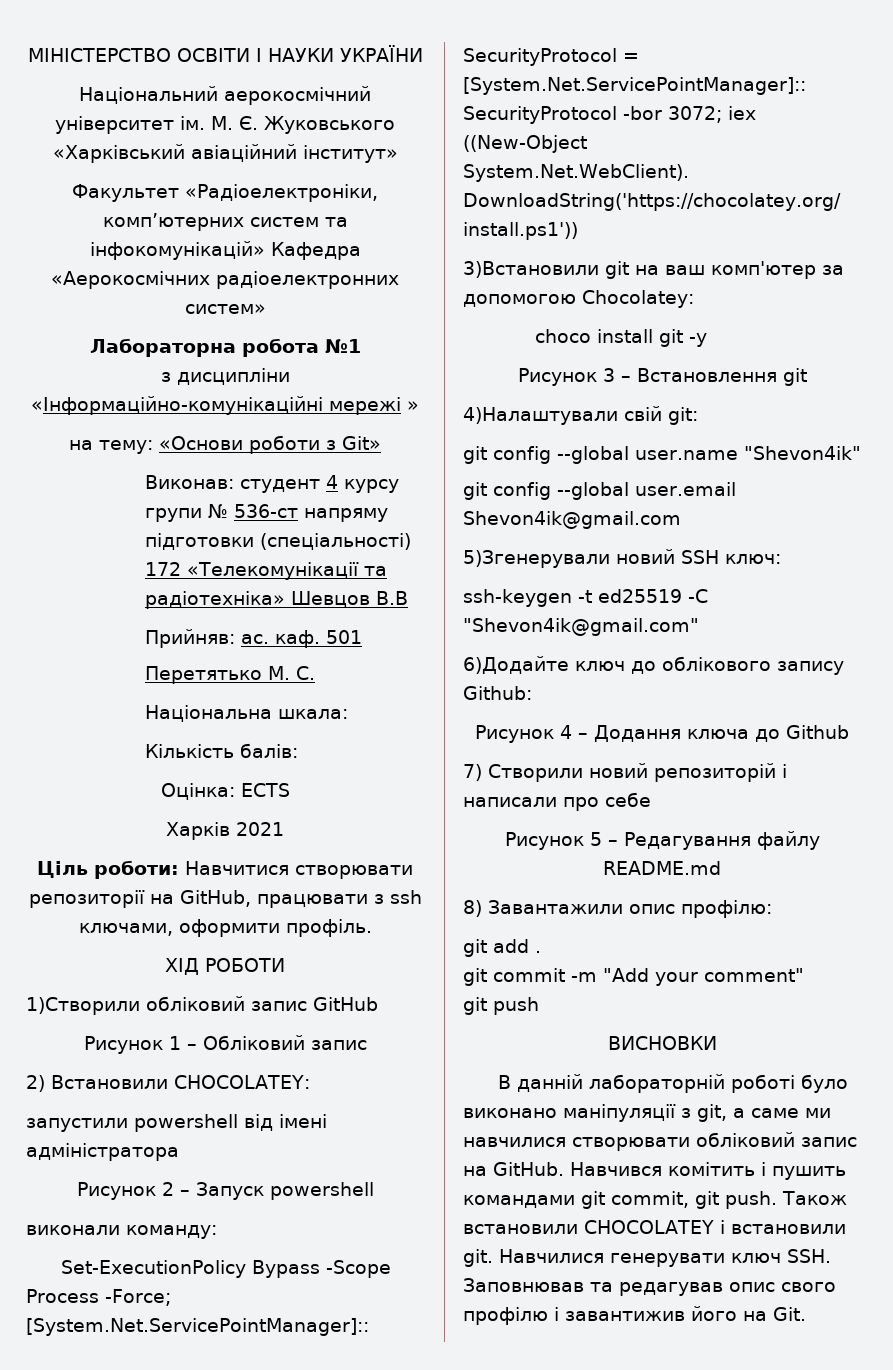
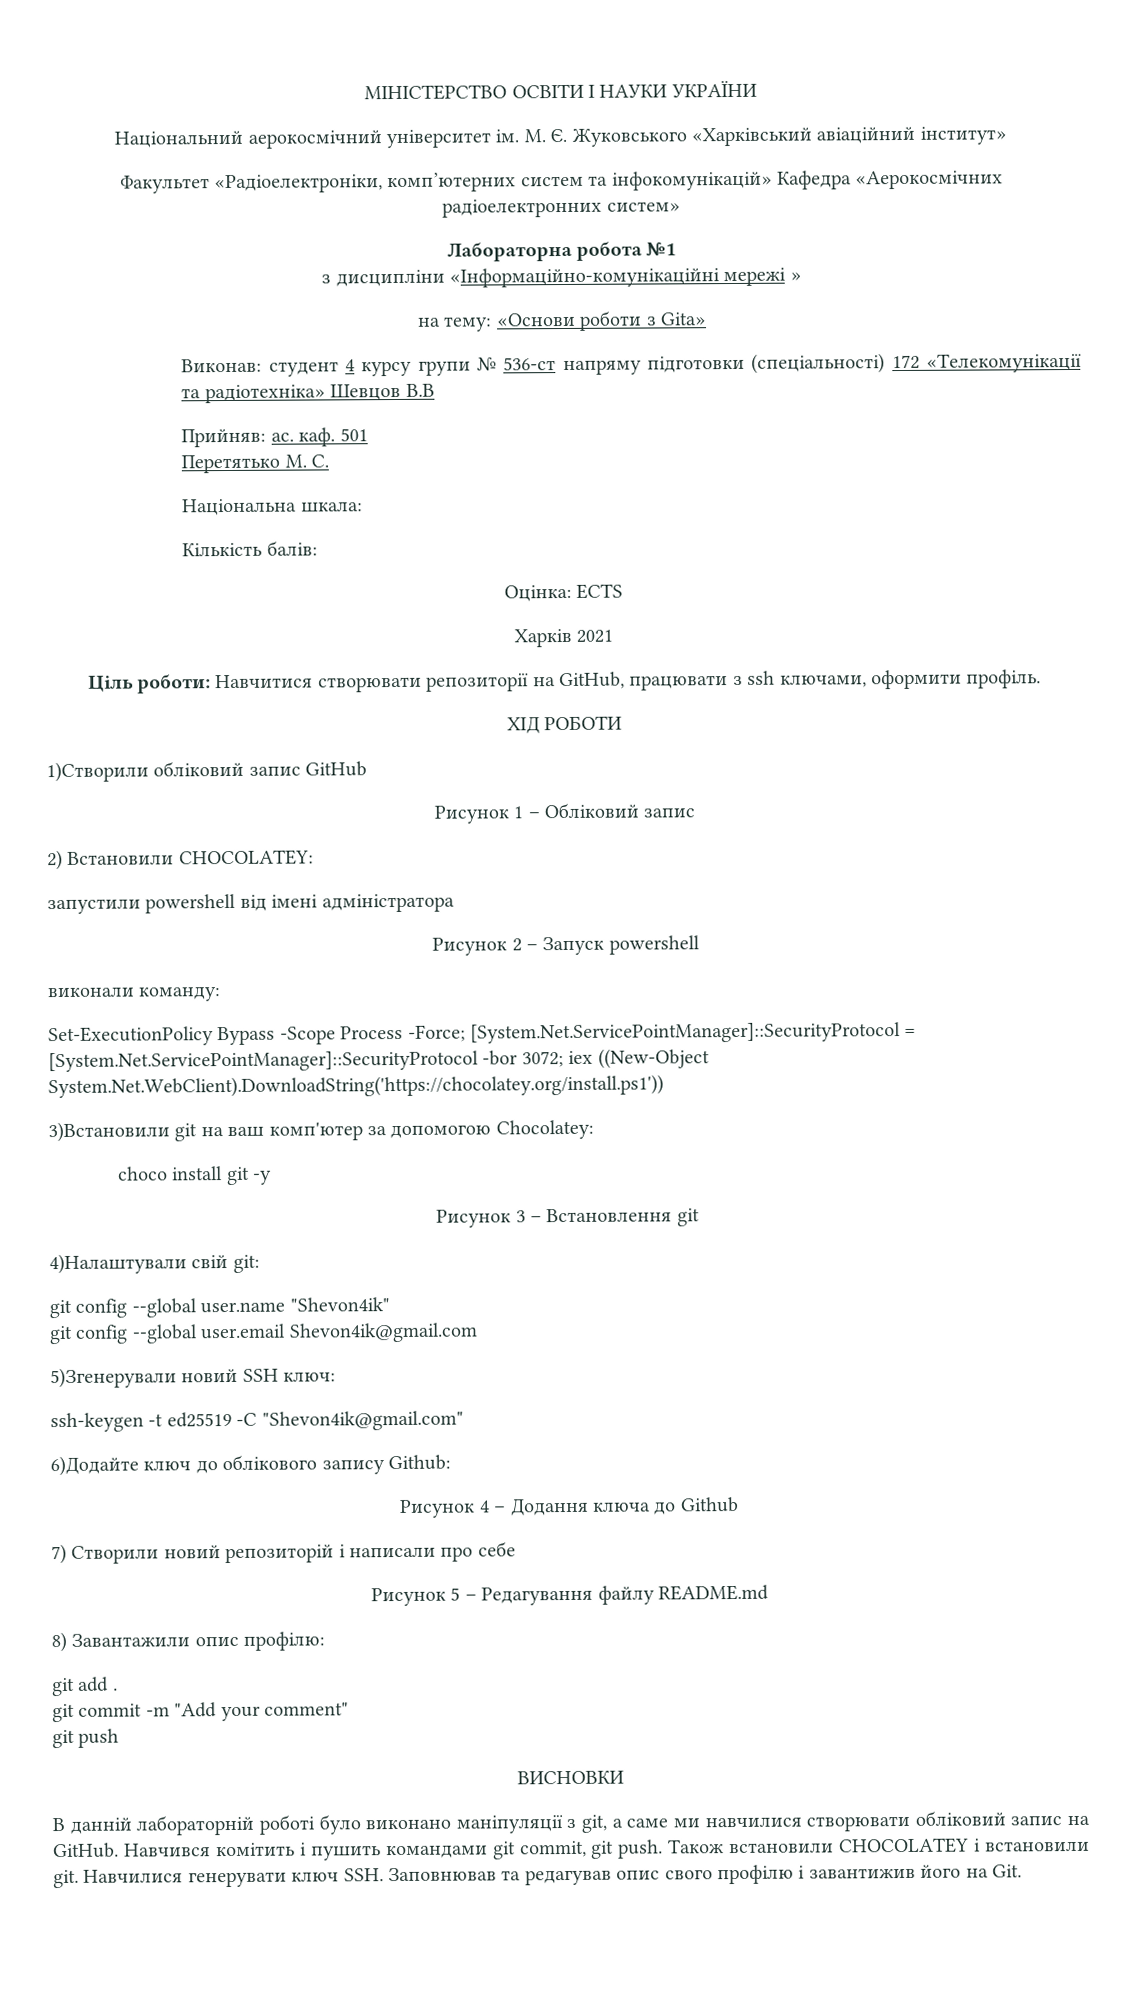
[342,436,381,450] Git» -> [659,312,707,326] Gita»

